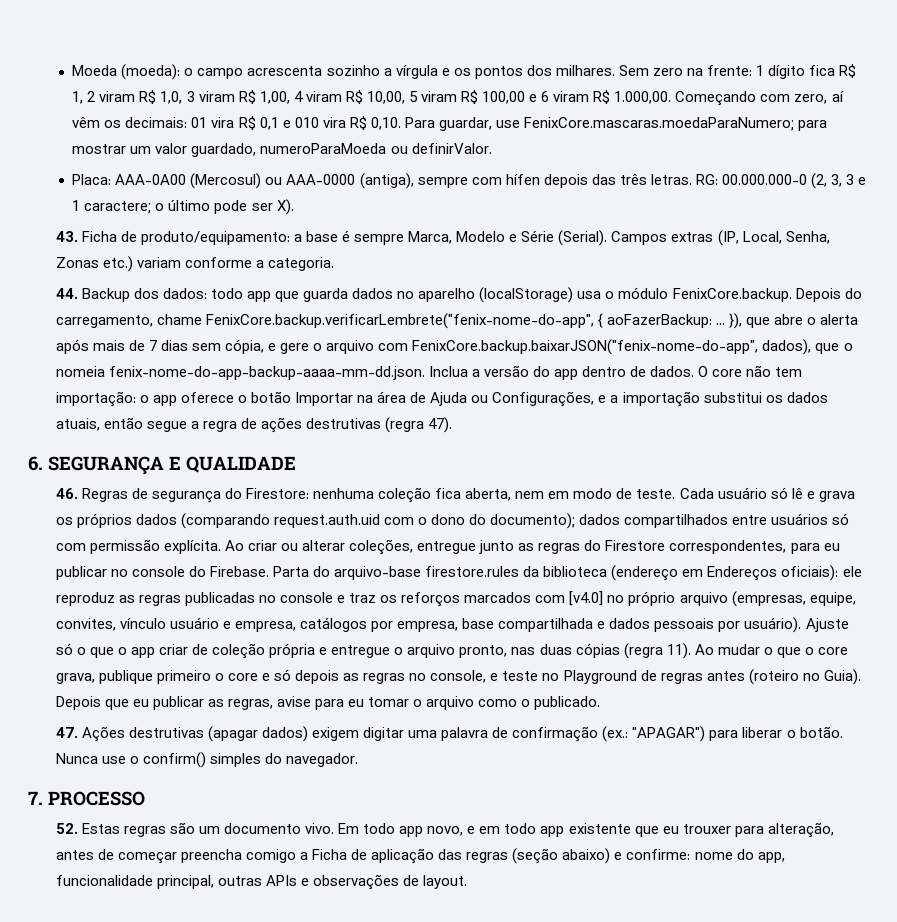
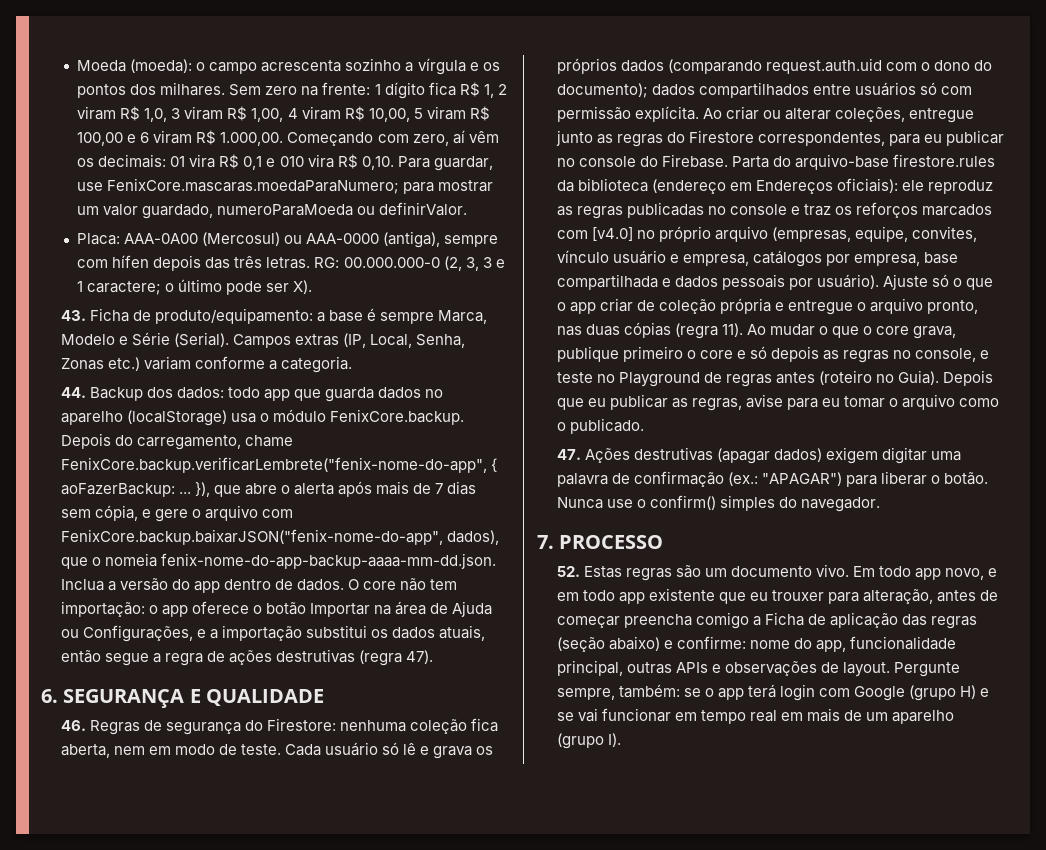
(468, 882) none -> [893,662,960,677] [556,684,990,701] [556,708,955,724] [556,733,621,749] Pergunte sempre, também: se o app terá login com Google (grupo H) e se vai funcionar em tempo real em mais de um aparelho (grupo I).

